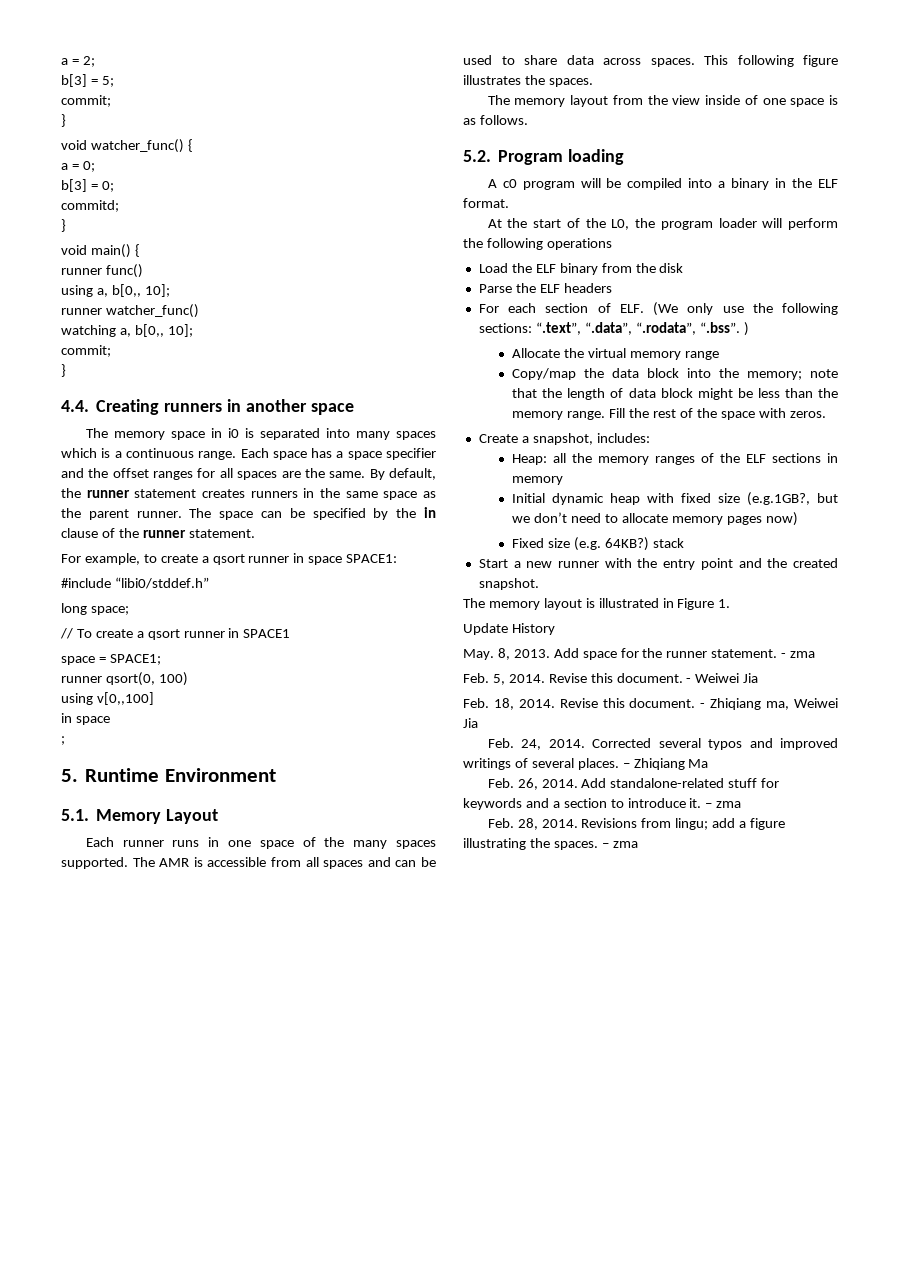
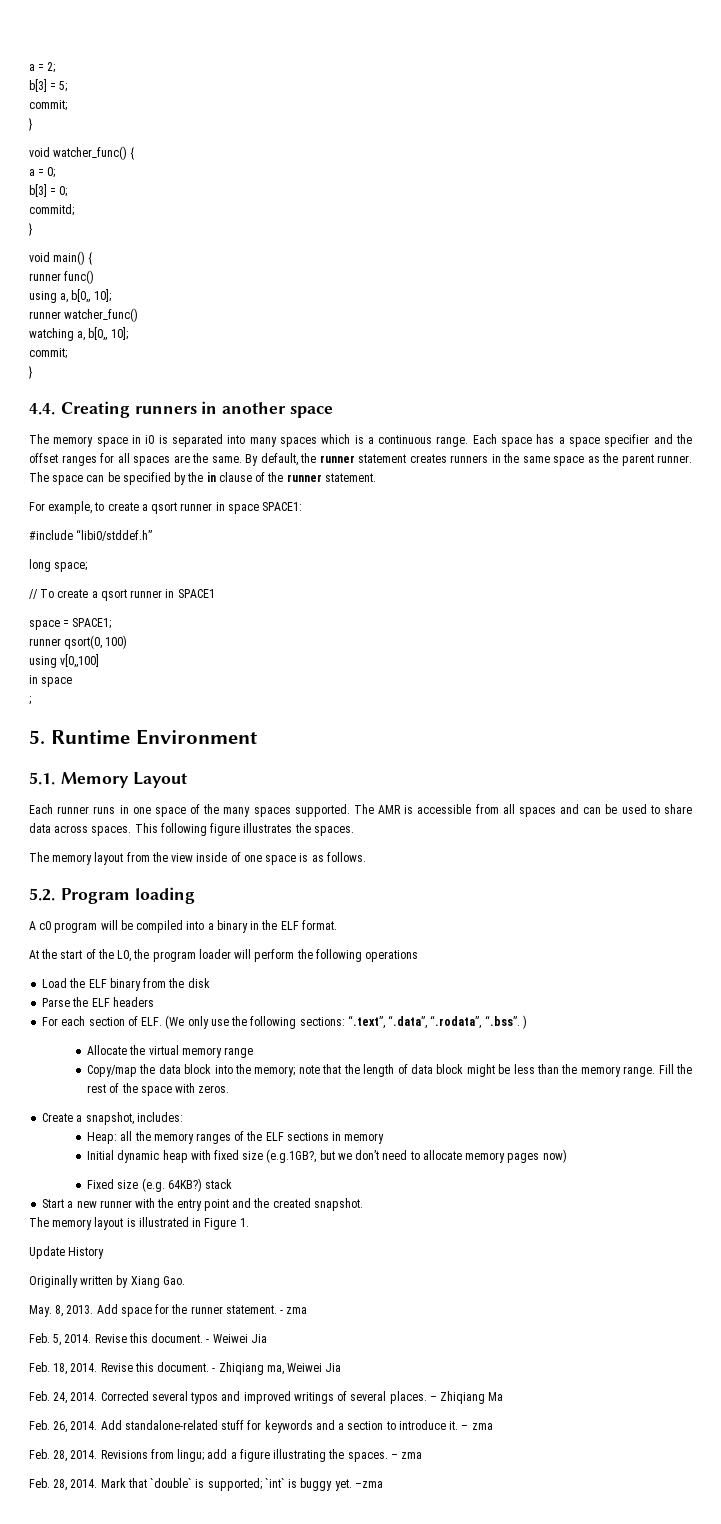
(555, 629) none -> [29,1275,185,1288] // Originally written by Xiang Gao.
(638, 844) none -> [29,1478,383,1491] // Feb. 28, 2014. Mark that `double` is supported; `int` is buggy yet. –zma

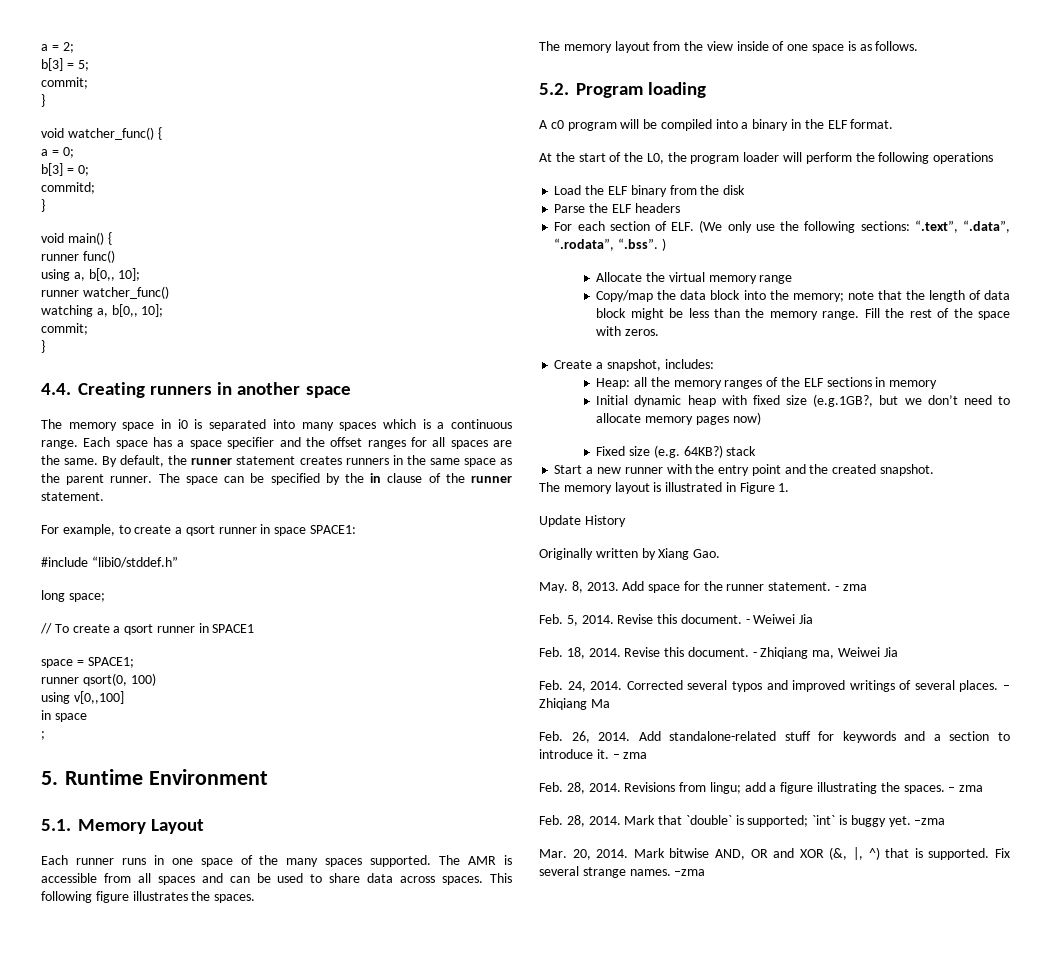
(383, 1484) none -> [539,847,1011,860] [539,866,706,878] // Mar. 20, 2014. Mark bitwise AND, OR and XOR (&, |, ^) that is supported. Fix several strange names. –zma

